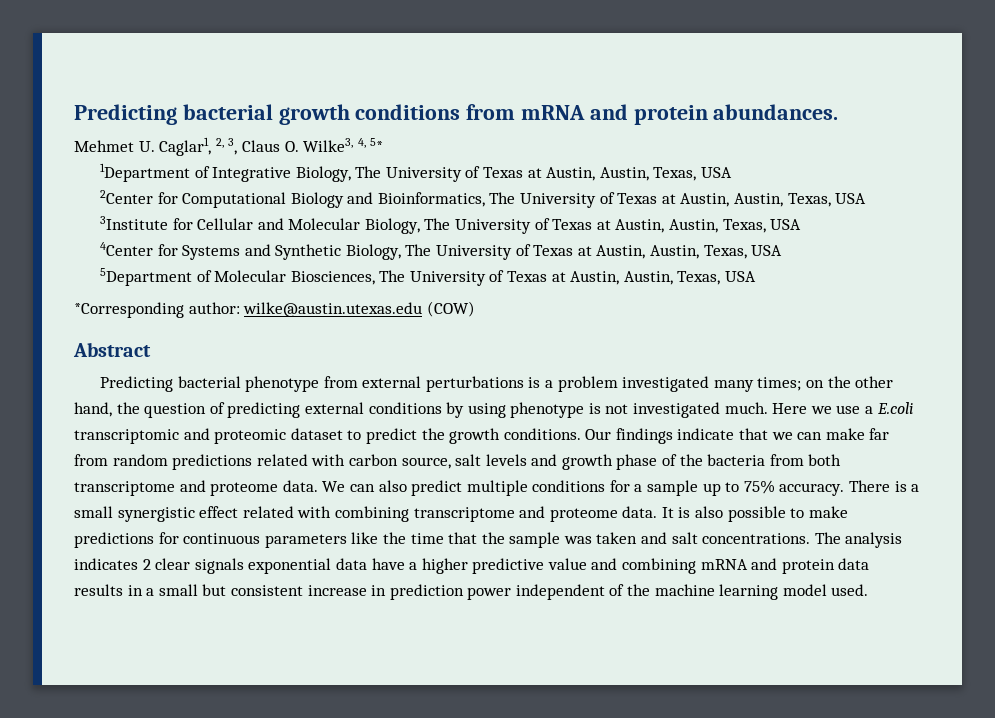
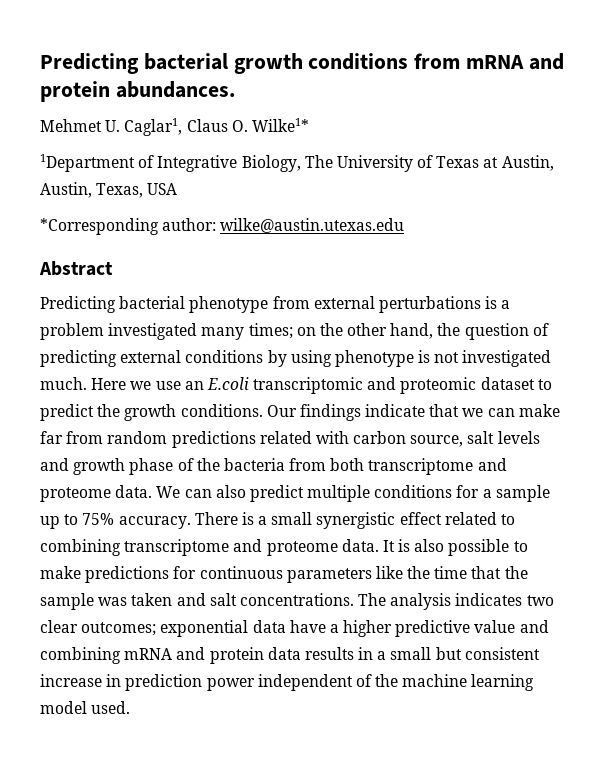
[215,138,384,155] 2, 3, Claus O. Wilke3, 4, 5* -> [186,118,309,132] Claus O. Wilke1*
[99,190,867,208] [99,216,802,234] [99,242,783,260] [99,268,757,286] // 2Center for Computational Biology and Bioinformatics, The University of Texas at Austin, Austin, Texas, USA // 3Institute for Cellular and Molecular Biology, The University of Texas at Austin, Austin, Texas, USA // 4Center for Systems and Synthetic Biology, The University of Texas at Austin, Austin, Texas, USA // 5Department of Molecular Biosciences, The University of Texas at Austin, Austin, Texas, USA -> (178, 189) none
[426,301,475,317] (COW) -> (405, 225) none
[865,406,874,414] a -> [184,381,204,390] an
[297,506,332,518] with -> [501,514,516,525] to
[142,558,244,574] 2 clear signals -> [526,595,554,606] [40,620,157,636] two clear outcomes;

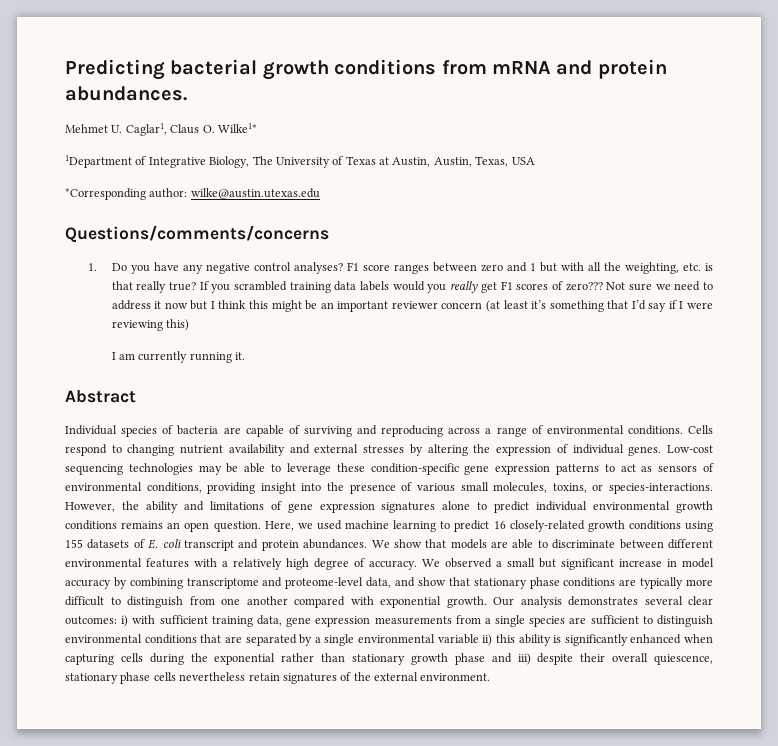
[39,261,113,276] [40,296,511,313] [40,323,549,340] [40,350,552,367] [40,377,552,394] [40,404,560,421] [40,431,540,448] [40,458,507,475] [40,485,550,502] [40,512,516,529] [40,539,528,556] [40,566,528,583] [40,593,554,610] [40,620,549,637] [40,647,540,664] [40,674,535,691] [40,701,131,714] Abstract // Predicting bacterial phenotype from external perturbations is a problem investigated many times; on the other hand, the question of predicting external conditions by using phenotype is not investigated much. Here we use an E.coli transcriptomic and proteomic dataset to predict the growth conditions. Our findings indicate that we can make far from random predictions related with carbon source, salt levels and growth phase of the bacteria from both transcriptome and proteome data. We can also predict multiple conditions for a sample up to 75% accuracy. There is a small synergistic effect related to combining transcriptome and proteome data. It is also possible to make predictions for continuous parameters like the time that the sample was taken and salt concentrations. The analysis indicates two clear outcomes; exponential data have a higher predictive value and combining mRNA and protein data results in a small but consistent increase in prediction power independent of the machine learning model used. -> [65,225,329,243] [88,262,714,274] [111,281,713,293] [111,300,714,312] [111,319,190,331] [111,351,246,363] [65,390,136,403] [65,425,713,437] [65,444,714,456] [65,463,714,475] [65,482,714,494] [65,501,713,513] [65,520,713,532] [65,539,714,551] [65,558,714,570] [65,577,714,589] [65,596,713,608] [65,615,713,627] [65,634,713,646] [65,653,714,665] [65,672,491,684] Questions/comments/concerns // 1. Do you have any negative control analyses? F1 score ranges between zero and 1 but with all the weighting, etc. is that really true? If you scrambled training data labels would you really get F1 scores of zero??? Not sure we need to address it now but I think this might be an important reviewer concern (at least it’s something that I’d say if I were reviewing this) // I am currently running it. // Abstract // Individual species of bacteria are capable of surviving and reproducing across a range of environmental conditions. Cells respond to changing nutrient availability and external stresses by altering the expression of individual genes. Low-cost sequencing technologies may be able to leverage these condition-specific gene expression patterns to act as sensors of environmental conditions, providing insight into the presence of various small molecules, toxins, or species-interactions. However, the ability and limitations of gene expression signatures alone to predict individual environmental growth conditions remains an open question. Here, we used machine learning to predict 16 closely-related growth conditions using 155 datasets of E. coli transcript and protein abundances. We show that models are able to discriminate between different environmental features with a relatively high degree of accuracy. We observed a small but significant increase in model accuracy by combining transcriptome and proteome-level data, and show that stationary phase conditions are typically more difficult to distinguish from one another compared with exponential growth. Our analysis demonstrates several clear outcomes: i) with sufficient training data, gene expression measurements from a single species are sufficient to distinguish environmental conditions that are separated by a single environmental variable ii) this ability is significantly enhanced when capturing cells during the exponential rather than stationary growth phase and iii) despite their overall quiescence, stationary phase cells nevertheless retain signatures of the external environment.

